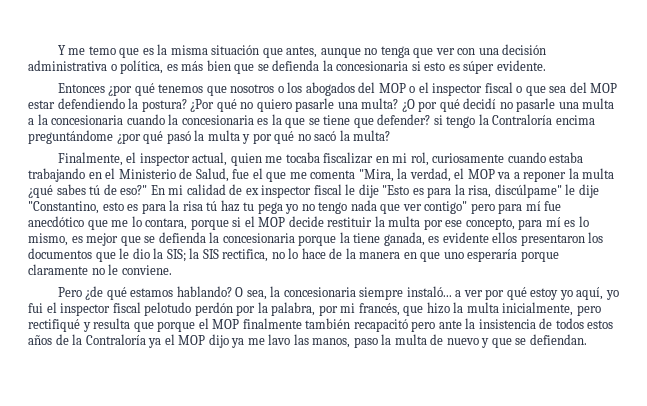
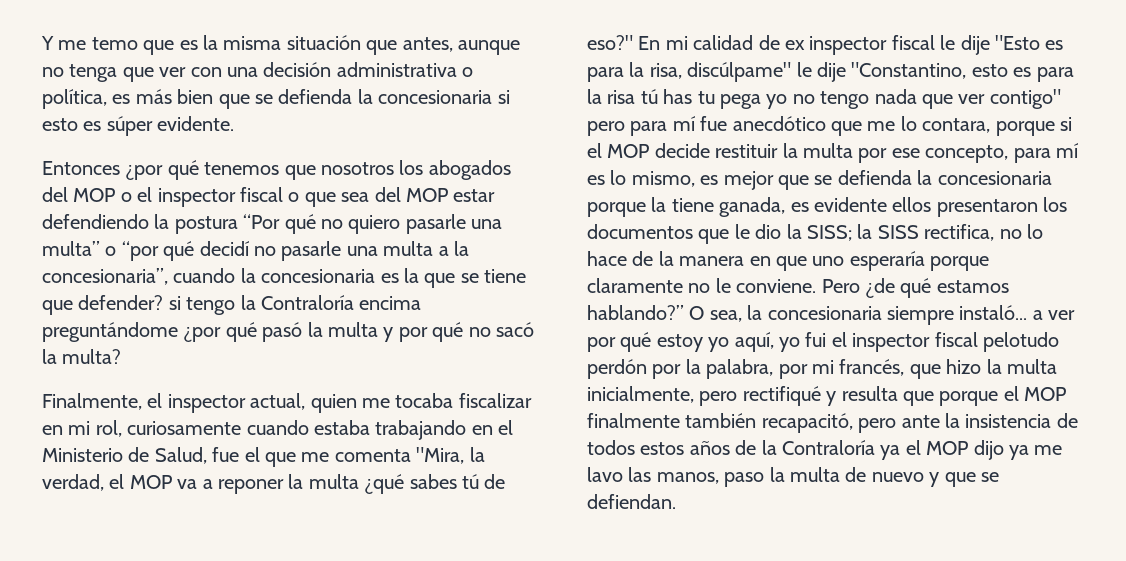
[277,86,284,93] o -> (394, 168) none
[141,99,215,112] postura? ¿Por -> [174,214,281,234] postura “Por
[361,98,438,112] multa? ¿O por -> [42,241,159,261] multa” o “por
[51,115,124,125] concesionaria -> [42,268,168,285] concesionaria”,
[220,200,240,212] haz -> [663,89,693,104] has
[166,248,219,262] SIS; la SIS -> [807,224,919,241] SISS; la SISS
(172, 270) // -> (817, 286) none
[176,286,232,297] hablando? -> [587,305,684,320] hablando?”
[353,319,408,332] recapacitó -> [761,413,853,433] recapacitó,

